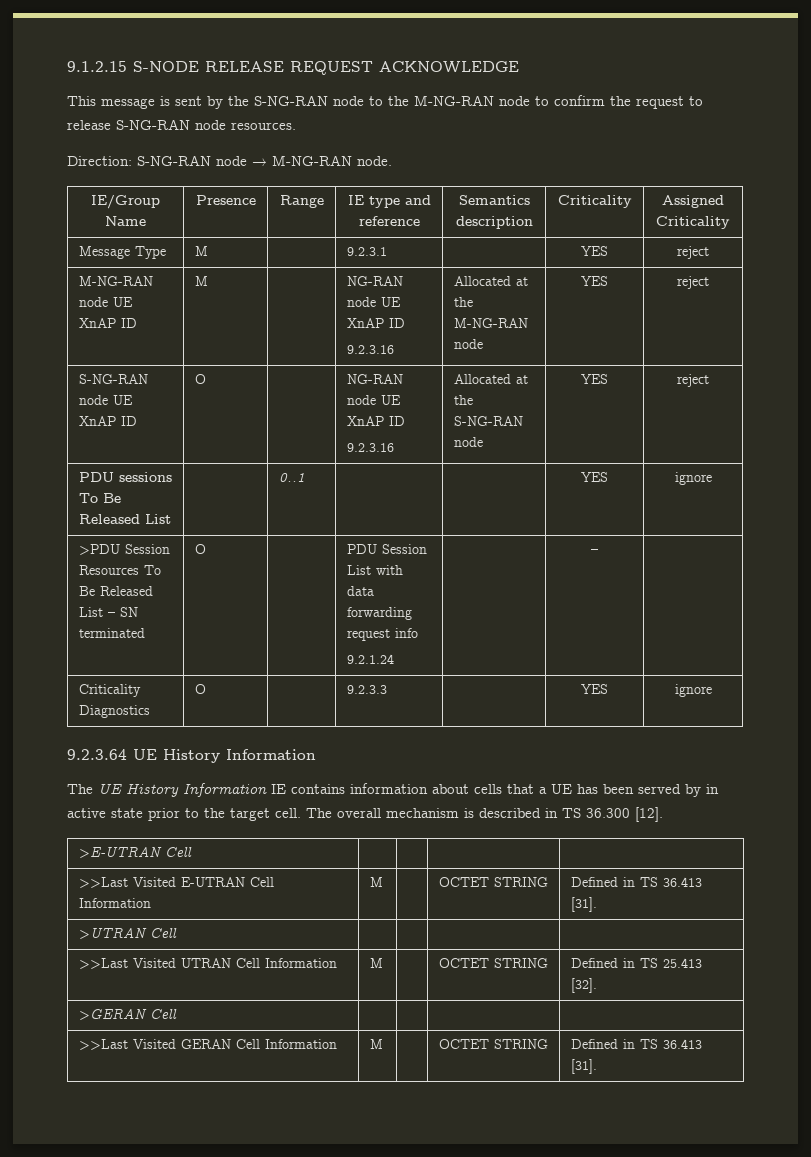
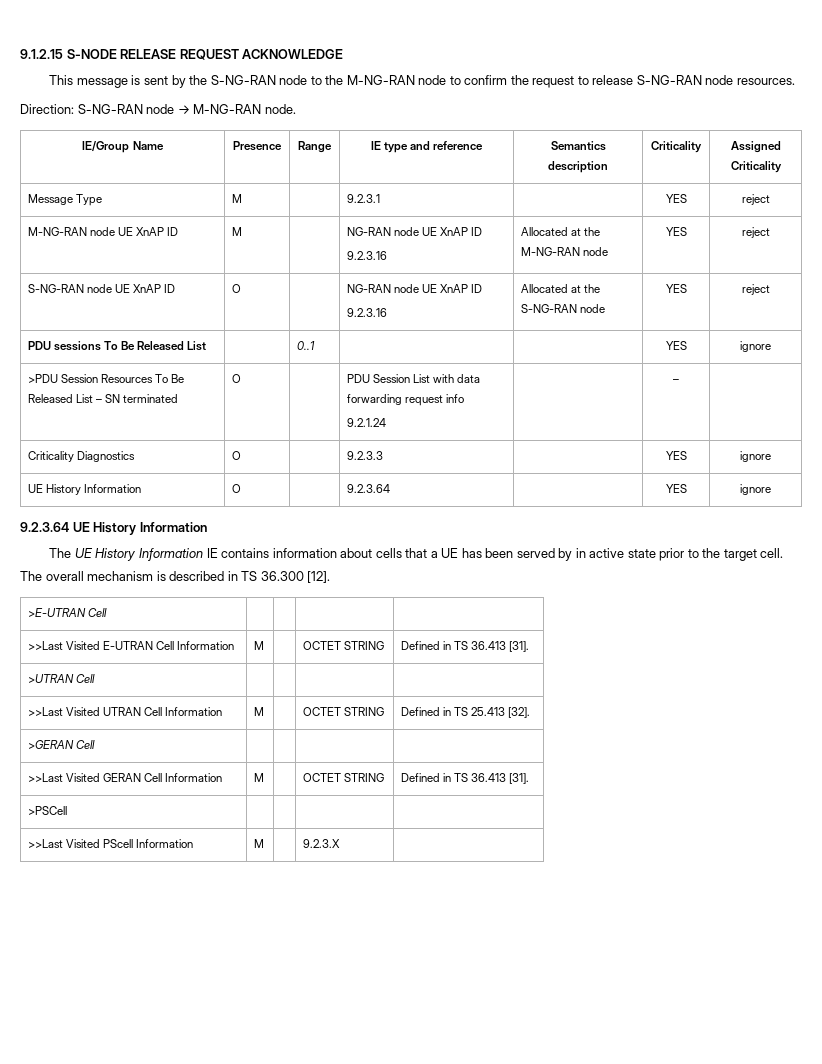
(712, 690) none -> [27,484,141,495] [231,484,241,493] [346,484,390,493] [665,484,687,493] [740,484,771,495] // UE History Information | O | | 9.2.3.64 | | YES | ignore
(597, 1066) none -> [27,806,67,815] [27,839,194,848] [253,839,264,848] [302,839,340,848] // >PSCell | | | | // >>Last Visited PScell Information | M | | 9.2.3.X |

